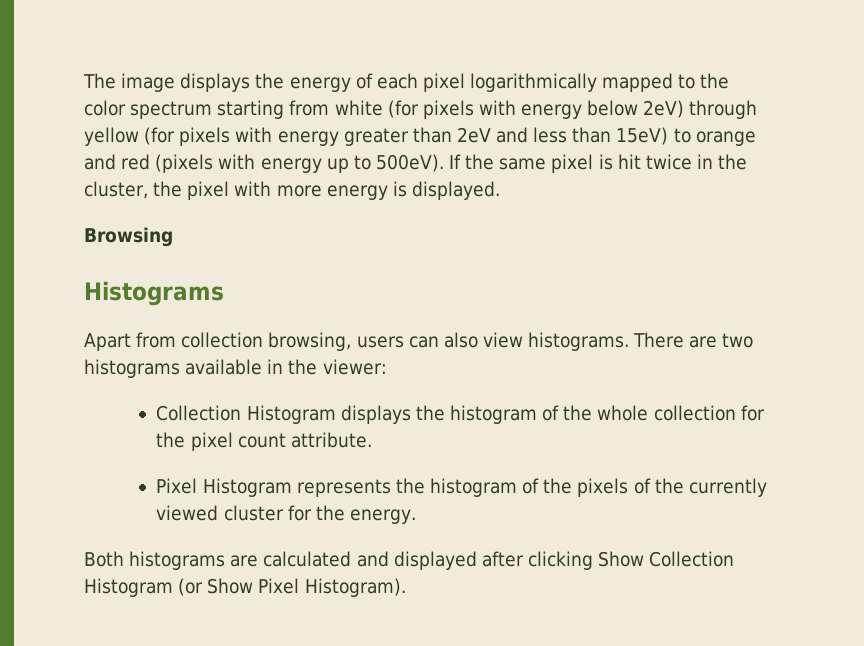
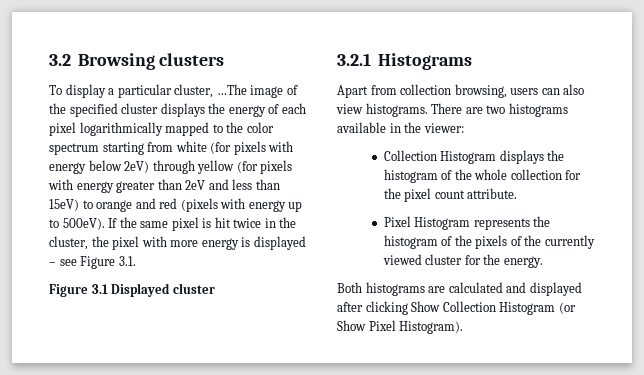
[83,73,176,92] The image -> [49,53,225,70] [49,84,298,98] [49,103,159,117] 3.2 Browsing clusters // To display a particular cluster, …The image of the specified cluster
[411,181,500,200] [84,227,173,247] displayed. // Browsing // -> [253,236,306,250] [49,256,136,269] [49,283,215,297] [337,53,371,66] displayed – see Figure 3.1. // Figure 3.1 Displayed cluster // 3.2.1

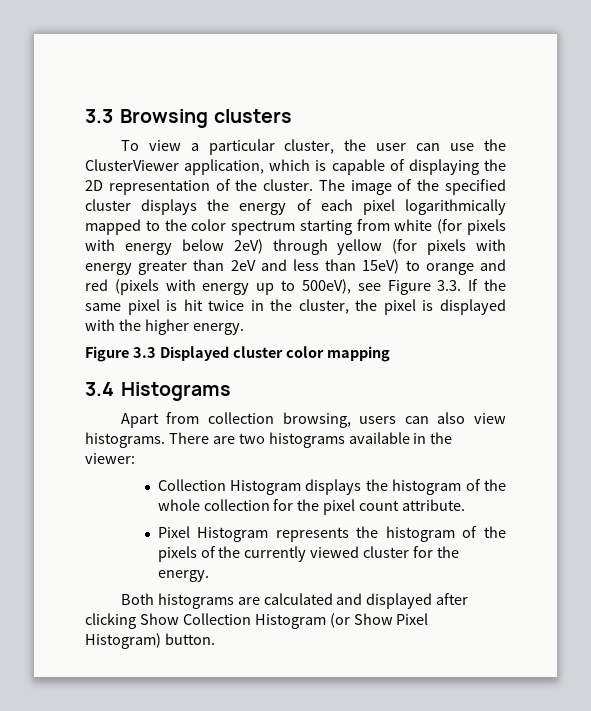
[49,54,71,66] 3.2 -> [85,109,113,123] 3.3
[65,84,106,98] display -> [148,140,181,151] view
[216,84,247,95] …The -> [344,139,506,151] [85,159,506,175] [85,179,345,195] the user can use the ClusterViewer application, which is capable of displaying the 2D representation of the cluster. The
[62,218,105,230] 500eV). -> [301,279,462,295] 500eV), see Figure 3.3.
[141,236,306,250] [49,256,136,269] [49,284,108,297] with more energy is displayed – see Figure 3.1. // Figure 3.1 -> [422,299,506,315] [85,319,244,335] [85,346,156,362] is displayed with the higher energy. // Figure 3.3
[337,53,371,66] // 3.2.1 -> [285,346,390,362] [85,382,114,396] color mapping // 3.4
[399,321,464,334] Histogram). -> [85,633,215,649] Histogram) button.

